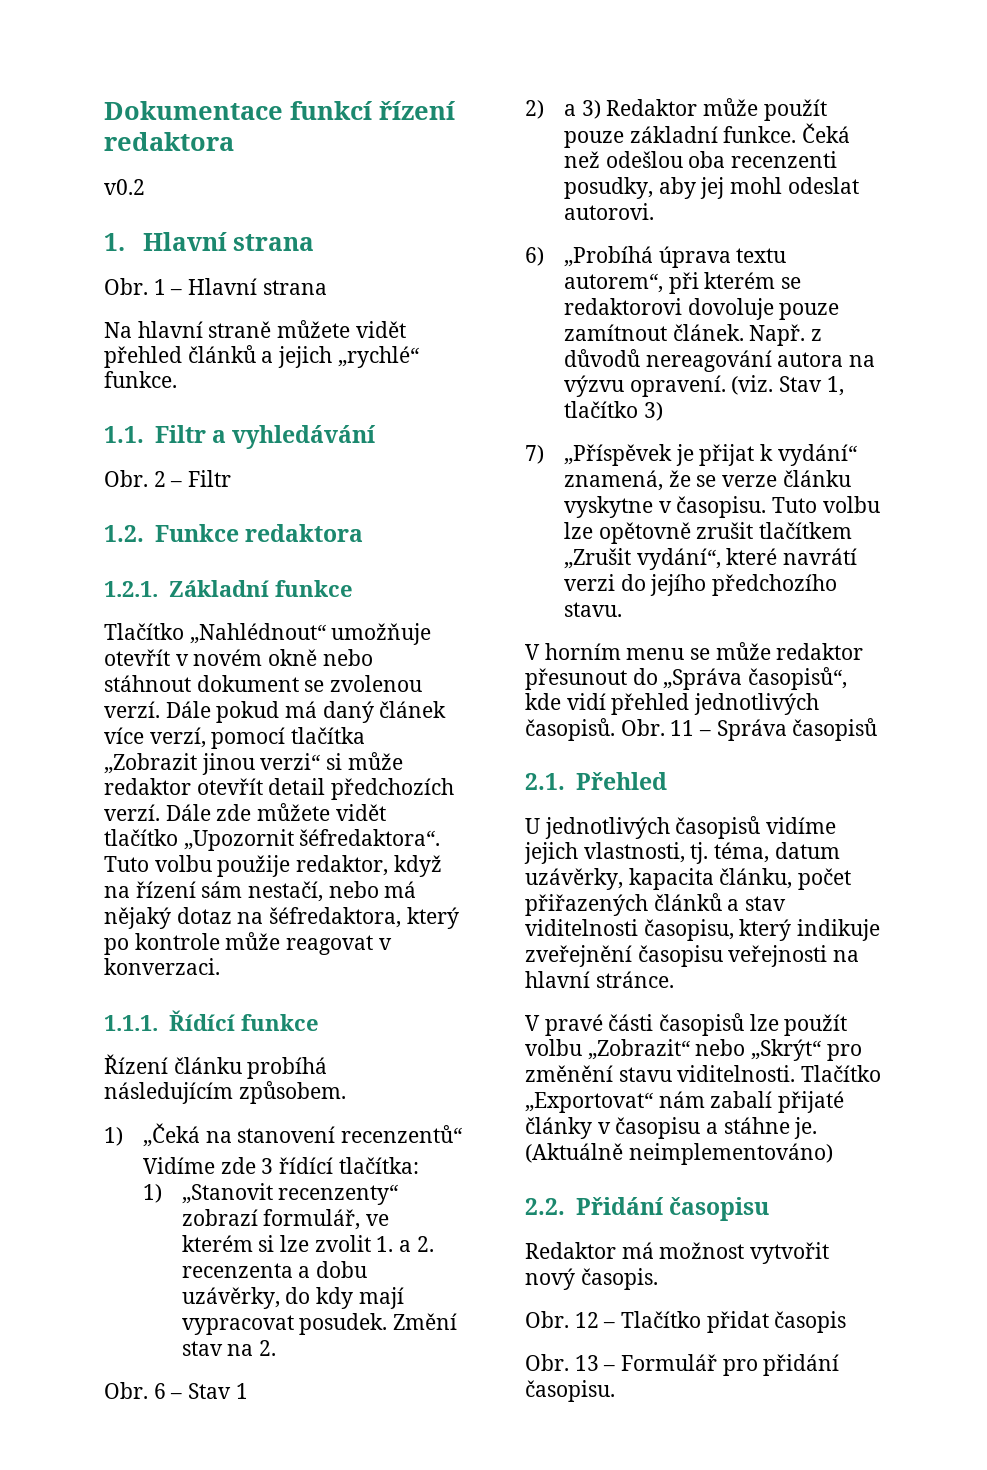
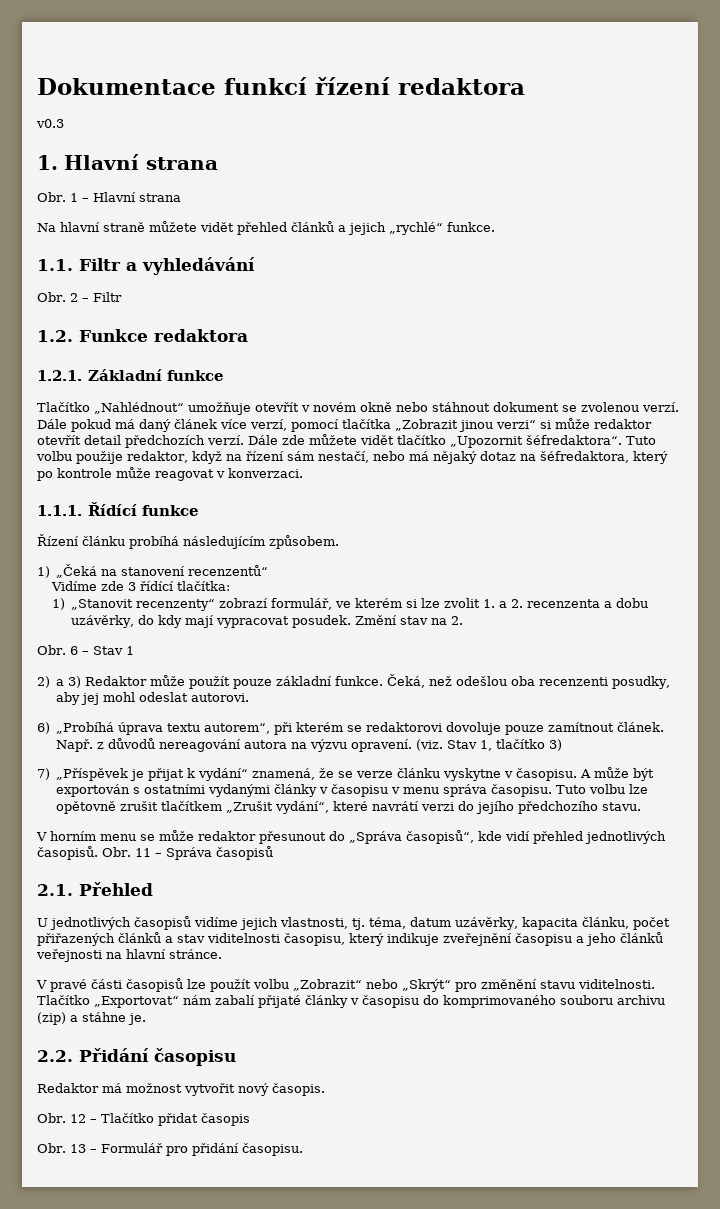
[104,179,145,195] v0.2 -> [36,119,64,128] v0.3
[801,123,850,143] Čeká -> [387,674,426,688] Čeká,
(767, 507) none -> [580,767,655,781] [56,784,553,797] A může být exportován s ostatními vydanými články v časopisu v menu správa časopisu.
(723, 956) none -> [576,932,663,946] a jeho článků
(701, 1128) none -> [423,995,665,1008] [37,1012,66,1025] do komprimovaného souboru archivu (zip)
[525,1143,833,1165] (Aktuálně neimplementováno) -> (146, 1019) none

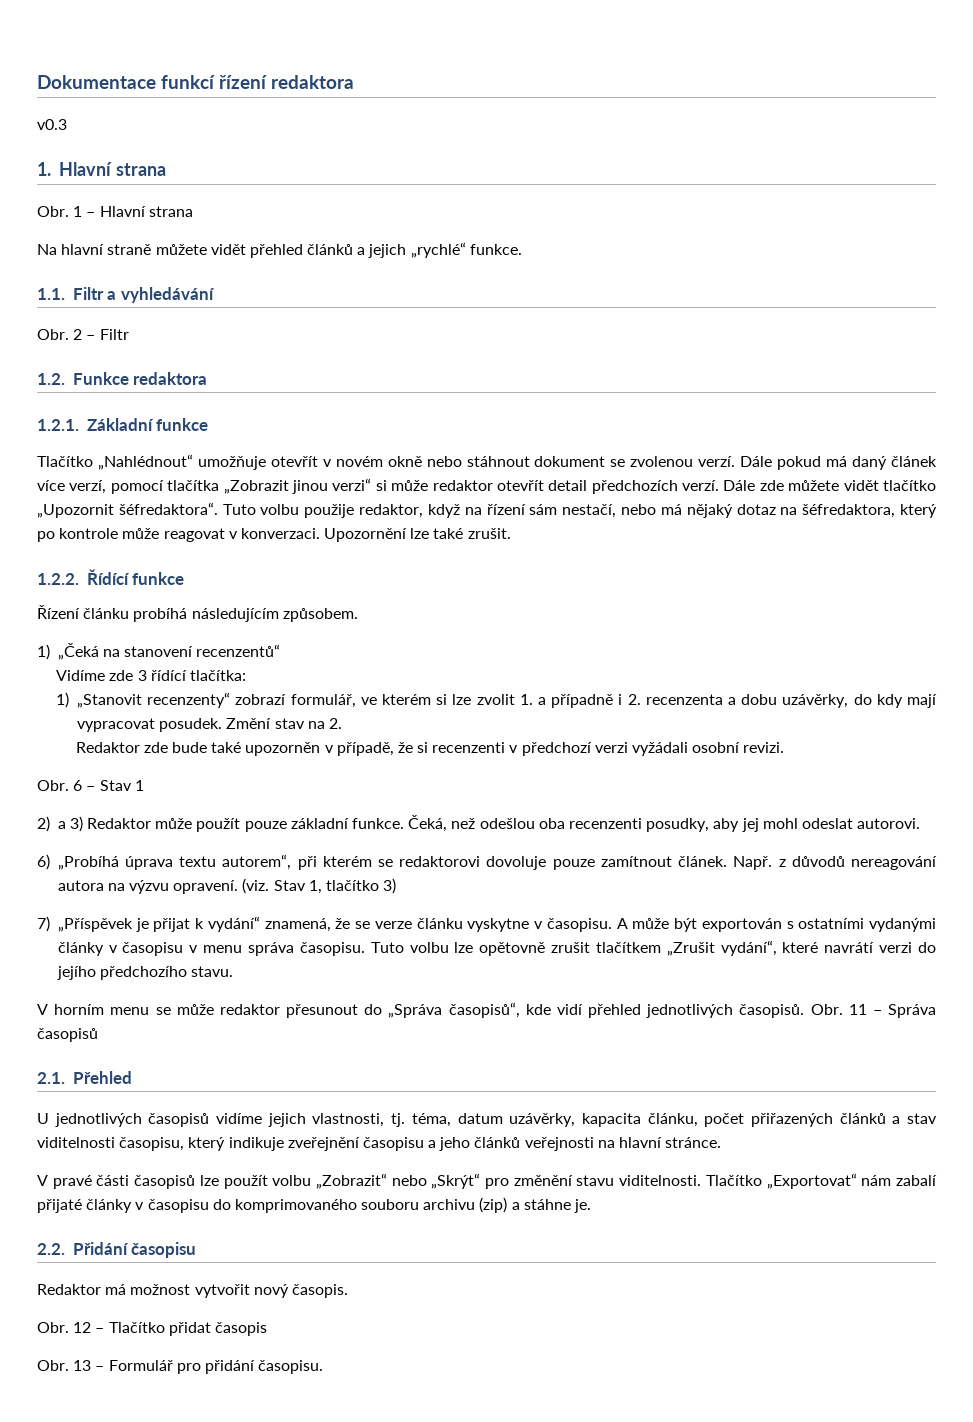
[37,505,82,516] // 1.1.1. -> [324,528,511,542] [37,573,79,585] Upozornění lze také zrušit. // 1.2.2.
(508, 604) none -> [551,694,623,708] případně i
(464, 620) none -> [75,742,785,756] // Redaktor zde bude také upozorněn v případě, že si recenzenti v předchozí verzi vyžádali osobní revizi.

